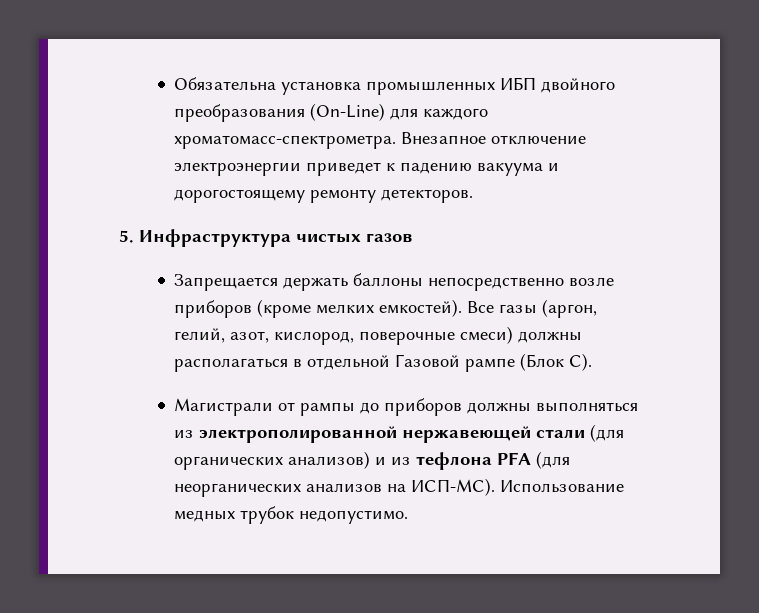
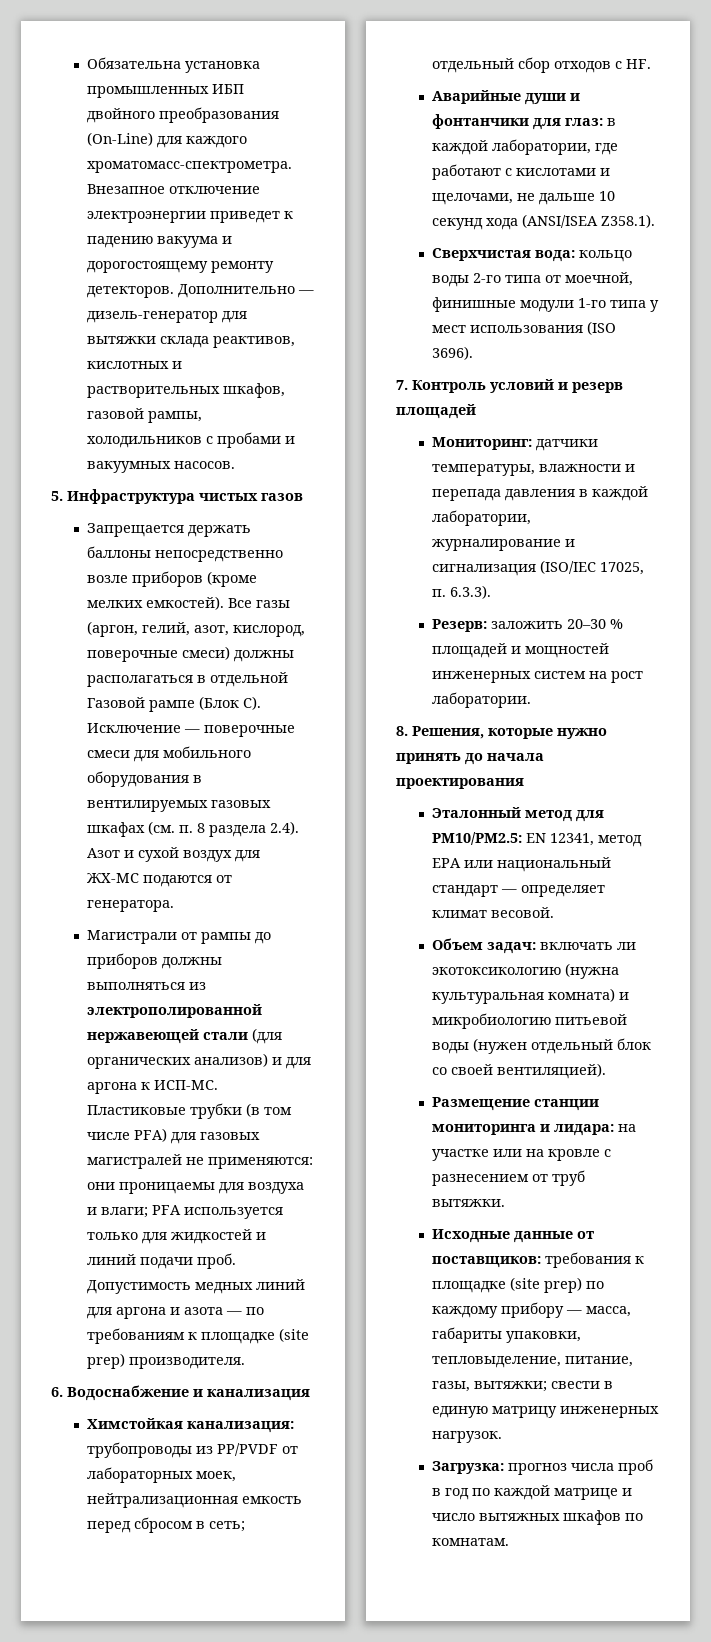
(474, 196) none -> [178,284,315,298] [87,311,248,323] [87,336,296,348] [87,361,183,369] [87,383,286,398] [87,408,203,423] [87,432,296,448] [87,461,236,473] Дополнительно — дизель-генератор для вытяжки склада реактивов, кислотных и растворительных шкафов, газовой рампы, холодильников с пробами и вакуумных насосов.
(593, 362) none -> [87,723,296,737] [87,746,252,762] [87,771,203,787] [87,800,272,812] [87,821,300,837] [87,847,261,862] [87,873,233,887] [87,900,175,912] Исключение — поверочные смеси для мобильного оборудования в вентилируемых газовых шкафах (см. п. 8 раздела 2.4). Азот и сухой воздух для ЖХ-МС подаются от генератора.
[391,451,571,470] [174,478,625,497] [174,506,409,524] из тефлона PFA (для неорганических анализов на ИСП-МС). Использование медных трубок недопустимо. -> [286,1057,312,1069] [87,1080,219,1094] [87,1103,293,1119] [87,1128,261,1144] [87,1154,314,1169] [87,1182,305,1194] [87,1205,284,1219] [87,1229,267,1244] [87,1253,237,1269] [87,1279,306,1294] [87,1307,265,1319] [87,1328,310,1344] [87,1353,246,1369] [51,1385,310,1401] [87,1418,295,1433] [87,1442,299,1458] [87,1467,237,1483] [87,1493,303,1508] [87,1517,246,1533] [432,57,652,73] [432,90,581,105] [432,114,617,130] [432,139,619,155] [432,164,611,180] [432,191,616,205] [432,214,656,230] [432,248,633,262] [432,272,634,287] [432,297,660,312] [432,321,617,335] [432,346,474,360] [396,379,623,393] [396,404,476,419] [432,437,599,451] [432,464,636,476] [432,486,649,501] [432,510,532,526] [432,539,576,551] [432,560,645,576] [432,585,492,599] [432,619,624,632] [432,643,610,658] [432,671,644,683] [432,692,532,708] [396,726,607,739] [396,753,544,765] [396,778,524,789] [432,807,605,822] [432,832,643,847] [432,857,612,872] [432,885,606,897] [432,907,555,918] [432,938,637,954] [432,963,620,979] [432,988,630,1004] [432,1013,628,1029] [432,1038,652,1054] [432,1063,607,1079] [432,1097,600,1111] [432,1124,637,1136] [432,1149,612,1161] [432,1170,586,1186] [432,1199,506,1207] [432,1229,595,1243] [432,1252,645,1268] [432,1277,605,1293] [432,1302,632,1318] [432,1327,582,1343] [432,1356,634,1368] [432,1381,614,1392] [432,1406,660,1418] [432,1431,503,1443] [432,1459,654,1475] [432,1485,633,1500] [432,1510,644,1525] [432,1538,510,1546] для аргона к ИСП-МС. Пластиковые трубки (в том числе PFA) для газовых магистралей не применяются: они проницаемы для воздуха и влаги; PFA используется только для жидкостей и линий подачи проб. Допустимость медных линий для аргона и азота — по требованиям к площадке (site prep) производителя. // 6. Водоснабжение и канализация // Химстойкая канализация: трубопроводы из PP/PVDF от лабораторных моек, нейтрализационная емкость перед сбросом в сеть; отдельный сбор отходов с HF. // Аварийные души и фонтанчики для глаз: в каждой лаборатории, где работают с кислотами и щелочами, не дальше 10 секунд хода (ANSI/ISEA Z358.1). // Сверхчистая вода: кольцо воды 2-го типа от моечной, финишные модули 1-го типа у мест использования (ISO 3696). // 7. Контроль условий и резерв площадей // Мониторинг: датчики температуры, влажности и перепада давления в каждой лаборатории, журналирование и сигнализация (ISO/IEC 17025, п. 6.3.3). // Резерв: заложить 20–30 % площадей и мощностей инженерных систем на рост лаборатории. // 8. Решения, которые нужно принять до начала проектирования // Эталонный метод для PM10/PM2.5: EN 12341, метод EPA или национальный стандарт — определяет климат весовой. // Объем задач: включать ли экотоксикологию (нужна культуральная комната) и микробиологию питьевой воды (нужен отдельный блок со своей вентиляцией). // Размещение станции мониторинга и лидара: на участке или на кровле с разнесением от труб вытяжки. // Исходные данные от поставщиков: требования к площадке (site prep) по каждому прибору — масса, габариты упаковки, тепловыделение, питание, газы, вытяжки; свести в единую матрицу инженерных нагрузок. // Загрузка: прогноз числа проб в год по каждой матрице и число вытяжных шкафов по комнатам.

